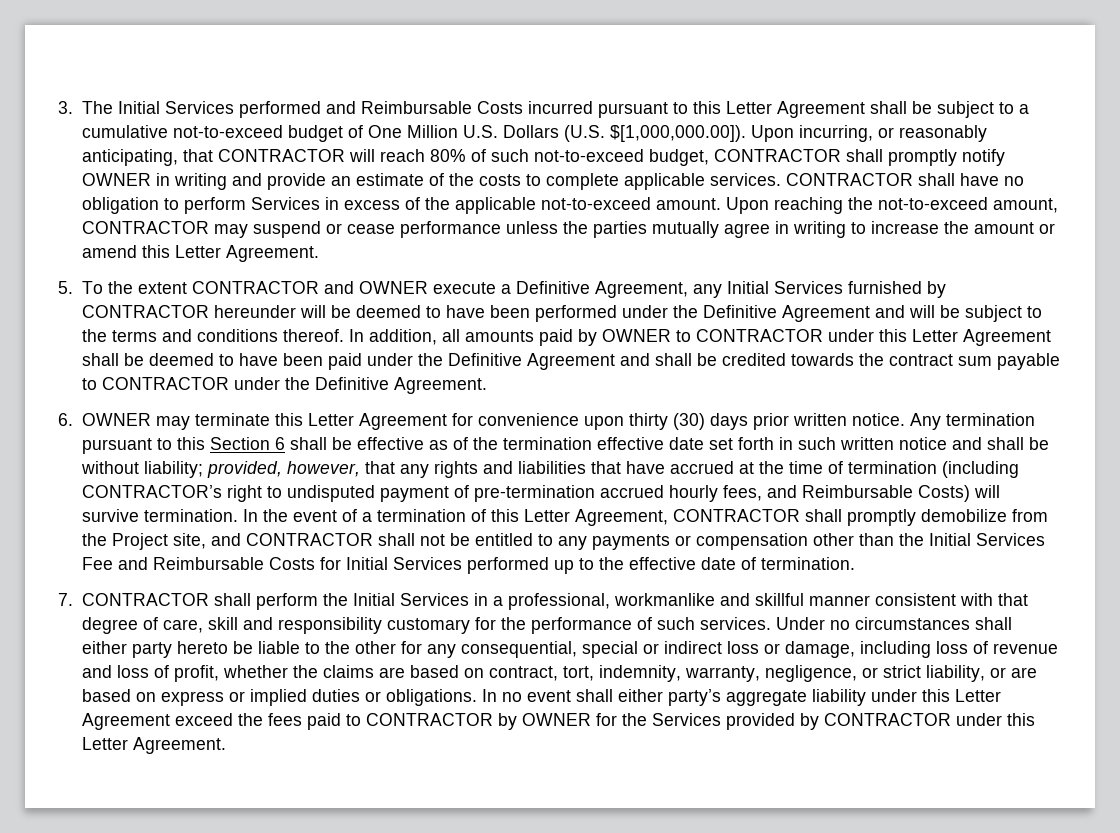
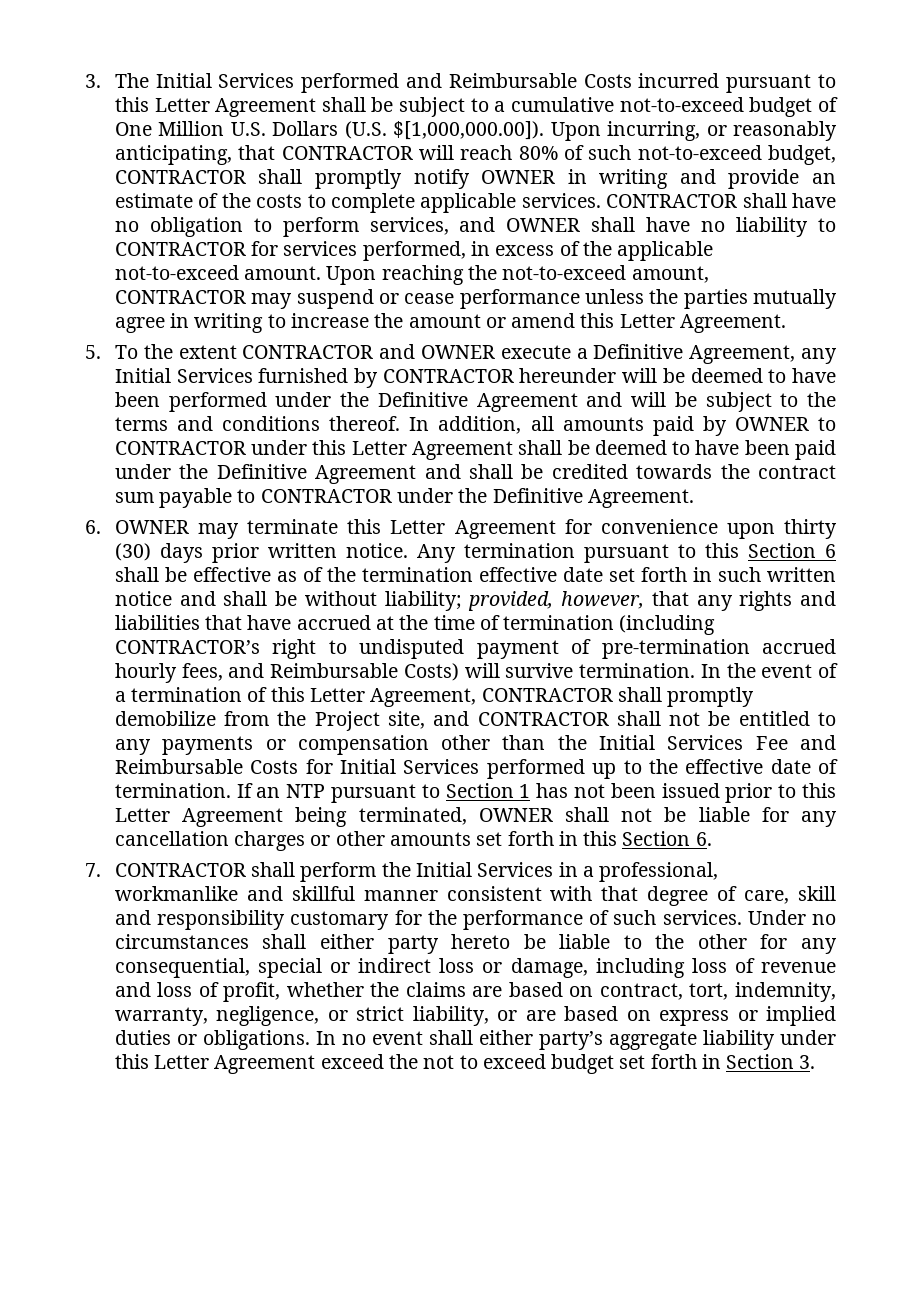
[251,197,321,210] Services -> [369,217,836,237] [114,241,466,261] services, and OWNER shall have no liability to CONTRACTOR for services performed,
(856, 563) none -> [236,783,837,803] [114,807,838,827] [114,831,712,851] If an NTP pursuant to Section 1 has not been issued prior to this Letter Agreement being terminated, OWNER shall not be liable for any cancellation charges or other amounts set forth in this Section 6.
[268,713,1036,730] [82,737,227,754] fees paid to CONTRACTOR by OWNER for the Services provided by CONTRACTOR under this Letter Agreement. -> [423,1054,816,1074] not to exceed budget set forth in Section 3.

